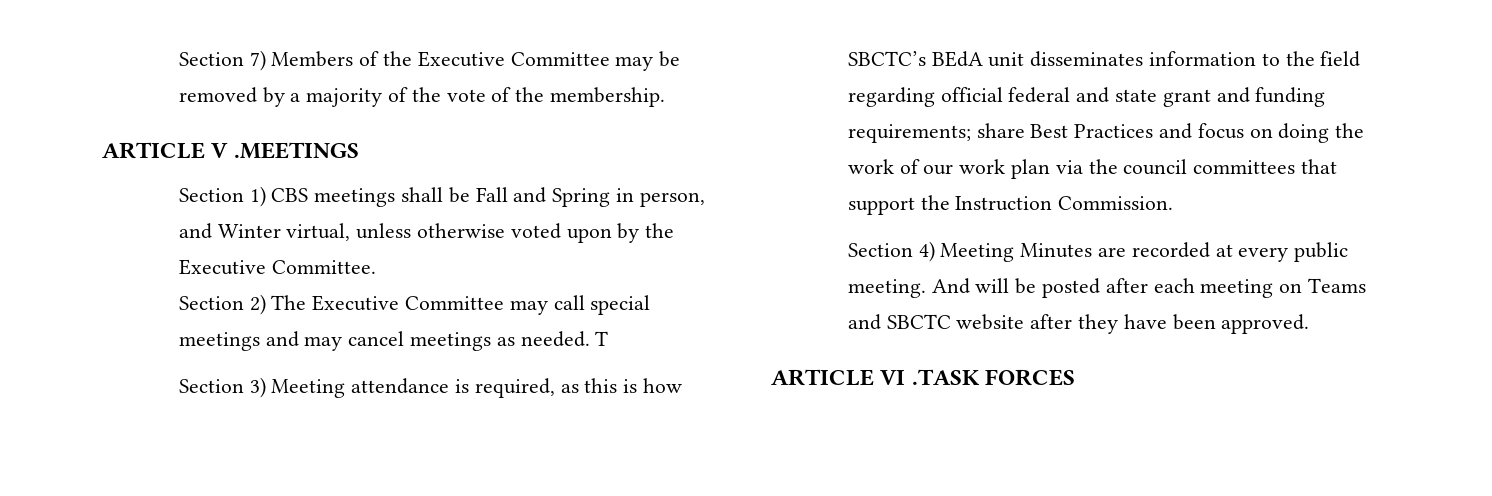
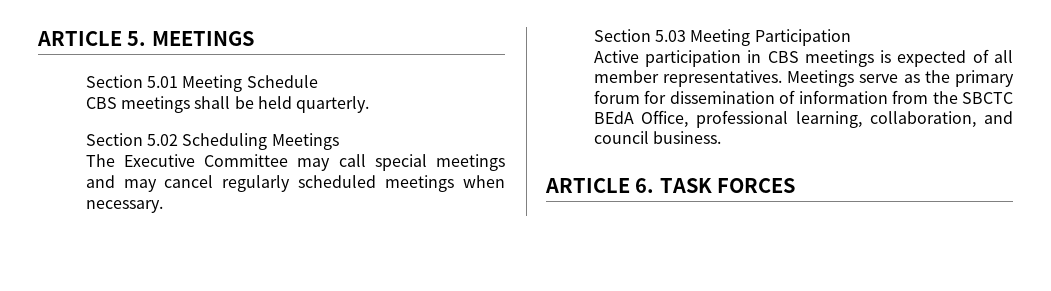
[178,50,681,71] [178,87,666,107] [102,142,359,159] [178,186,705,207] [178,223,675,243] [178,259,376,275] [178,294,266,315] Section 7) Members of the Executive Committee may be removed by a majority of the vote of the membership. // ARTICLE V .MEETINGS // Section 1) CBS meetings shall be Fall and Spring in person, and Winter virtual, unless otherwise voted upon by the Executive Committee. // Section 2) -> [37,31,254,46] [85,75,318,92] [85,96,370,113] [85,133,339,150] ARTICLE 5. MEETINGS // Section 5.01 Meeting Schedule // CBS meetings shall be held quarterly. // Section 5.02 Scheduling Meetings //
[410,331,609,351] [178,377,683,398] [847,51,1361,67] [847,87,1326,107] [847,123,1365,143] [847,159,1338,179] [847,195,1174,215] [847,241,1349,262] [847,278,1367,298] [847,314,1310,334] [771,369,980,386] meetings as needed. T // Section 3) Meeting attendance is required, as this is how SBCTC’s BEdA unit disseminates information to the field regarding official federal and state grant and funding requirements; share Best Practices and focus on doing the work of our work plan via the council committees that support the Instruction Commission. // Section 4) Meeting Minutes are recorded at every public meeting. And will be posted after each meeting on Teams and SBCTC website after they have been approved. // ARTICLE VI .TASK -> [222,175,505,192] [85,200,163,213] [593,29,851,46] [593,49,1013,67] [593,70,1015,87] [593,90,1013,104] [593,110,1013,128] [593,131,721,144] [545,178,712,193] regularly scheduled meetings when necessary. // Section 5.03 Meeting Participation // Active participation in CBS meetings is expected of all member representatives. Meetings serve as the primary forum for dissemination of information from the SBCTC BEdA Office, professional learning, collaboration, and council business. // ARTICLE 6. TASK

